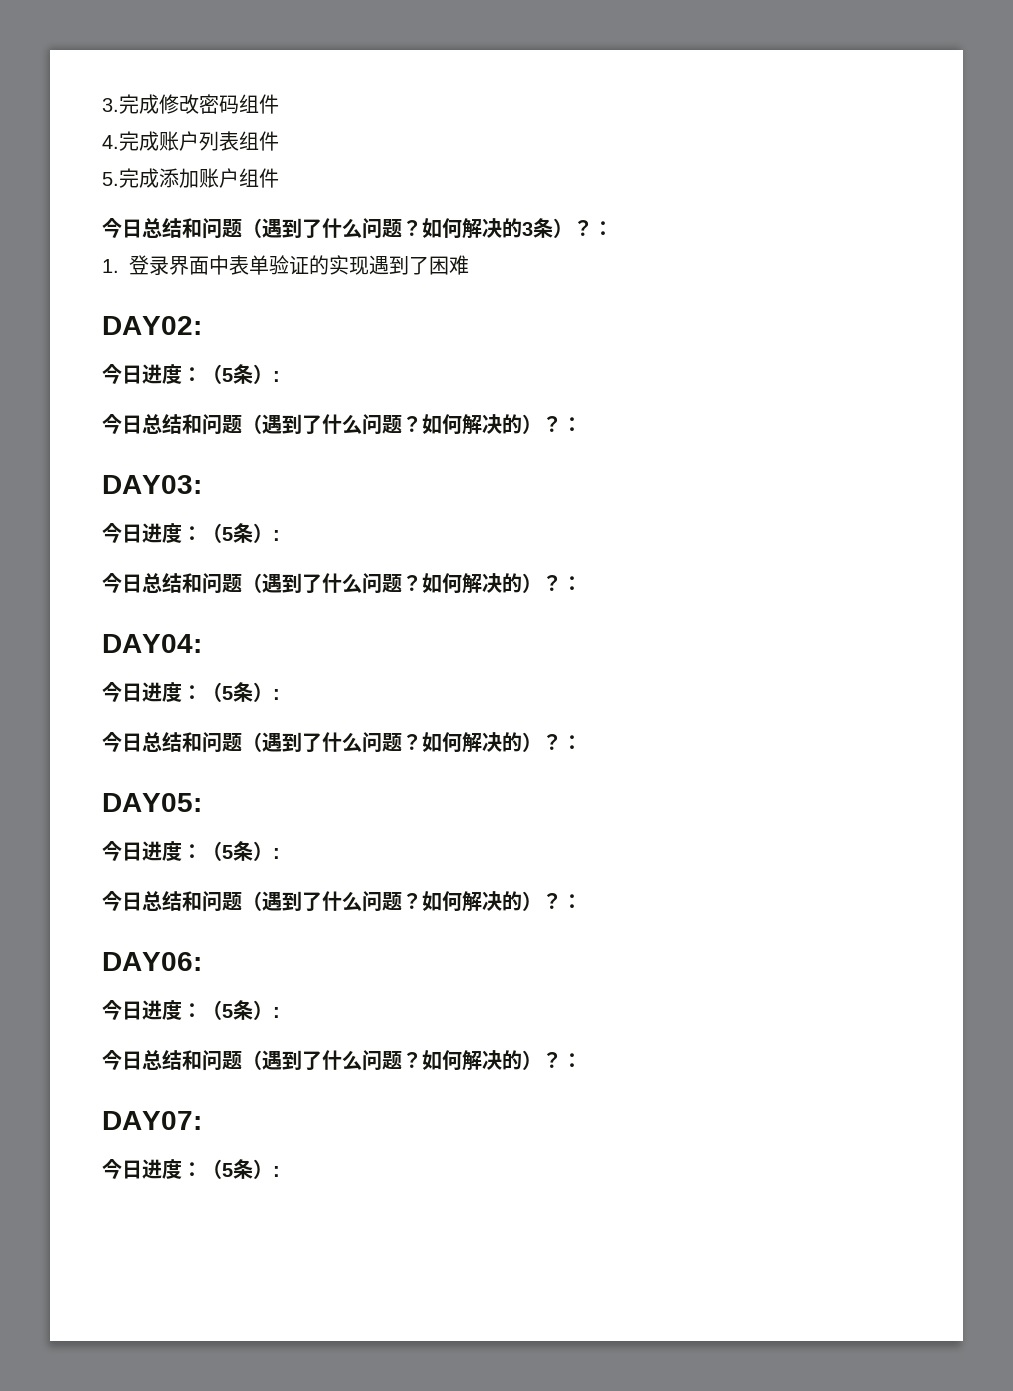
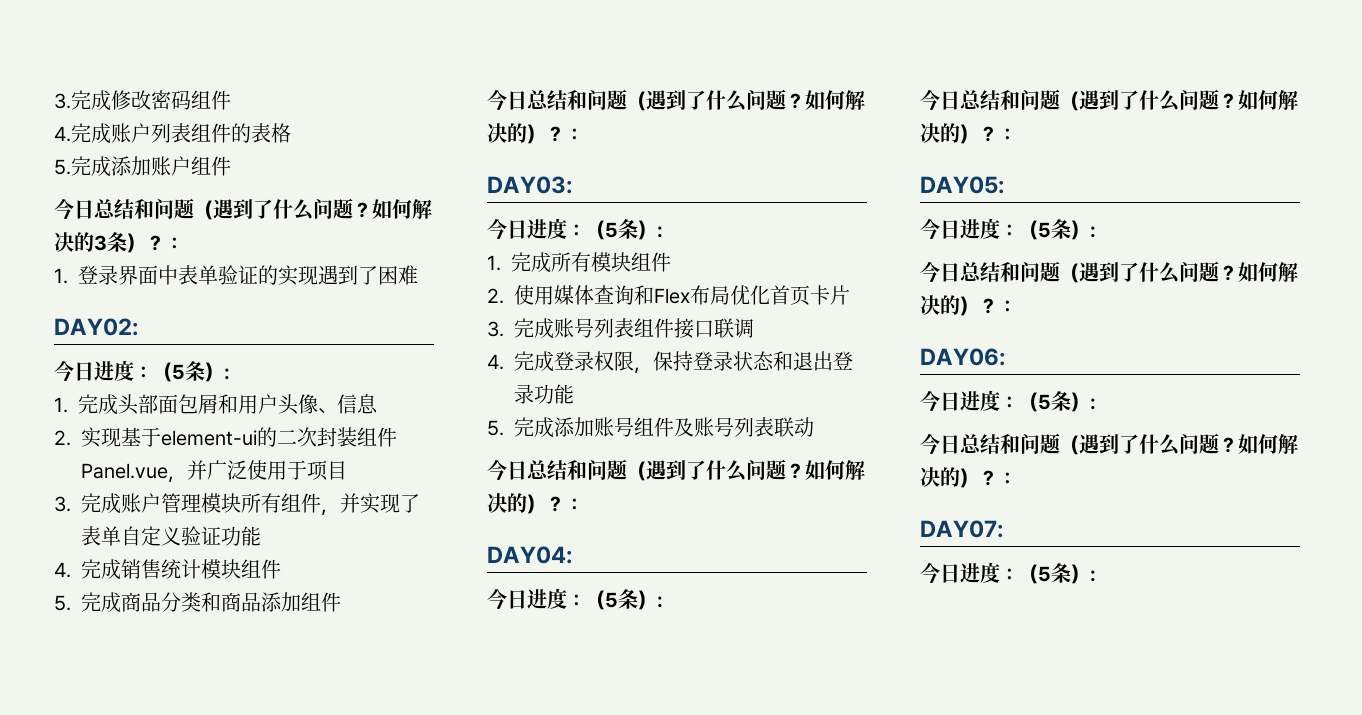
(279, 141) none -> [231,123,291,143] 的表格
(280, 376) none -> [54,394,378,415] [54,427,397,448] [81,460,347,483] [54,493,420,516] [81,526,261,546] [54,559,281,580] [54,592,341,613] // 1.完成头部面包屑和用户头像、信息 // 2.实现基于element-ui的二次封装组件Panel.vue，并广泛使用于项目 // 3.完成账户管理模块所有组件，并实现了表单自定义验证功能 // 4.完成销售统计模块组件 // 5.完成商品分类和商品添加组件
(280, 535) none -> [487,252,671,273] [487,285,850,305] [487,318,754,339] [487,351,853,374] [514,384,574,404] [487,417,814,438] // 1.完成所有模块组件 // 2.使用媒体查询和Flex布局优化首页卡片 // 3.完成账号列表组件接口联调 // 4.完成登录权限，保持登录状态和退出登录功能 // 5.完成添加账号组件及账号列表联动

